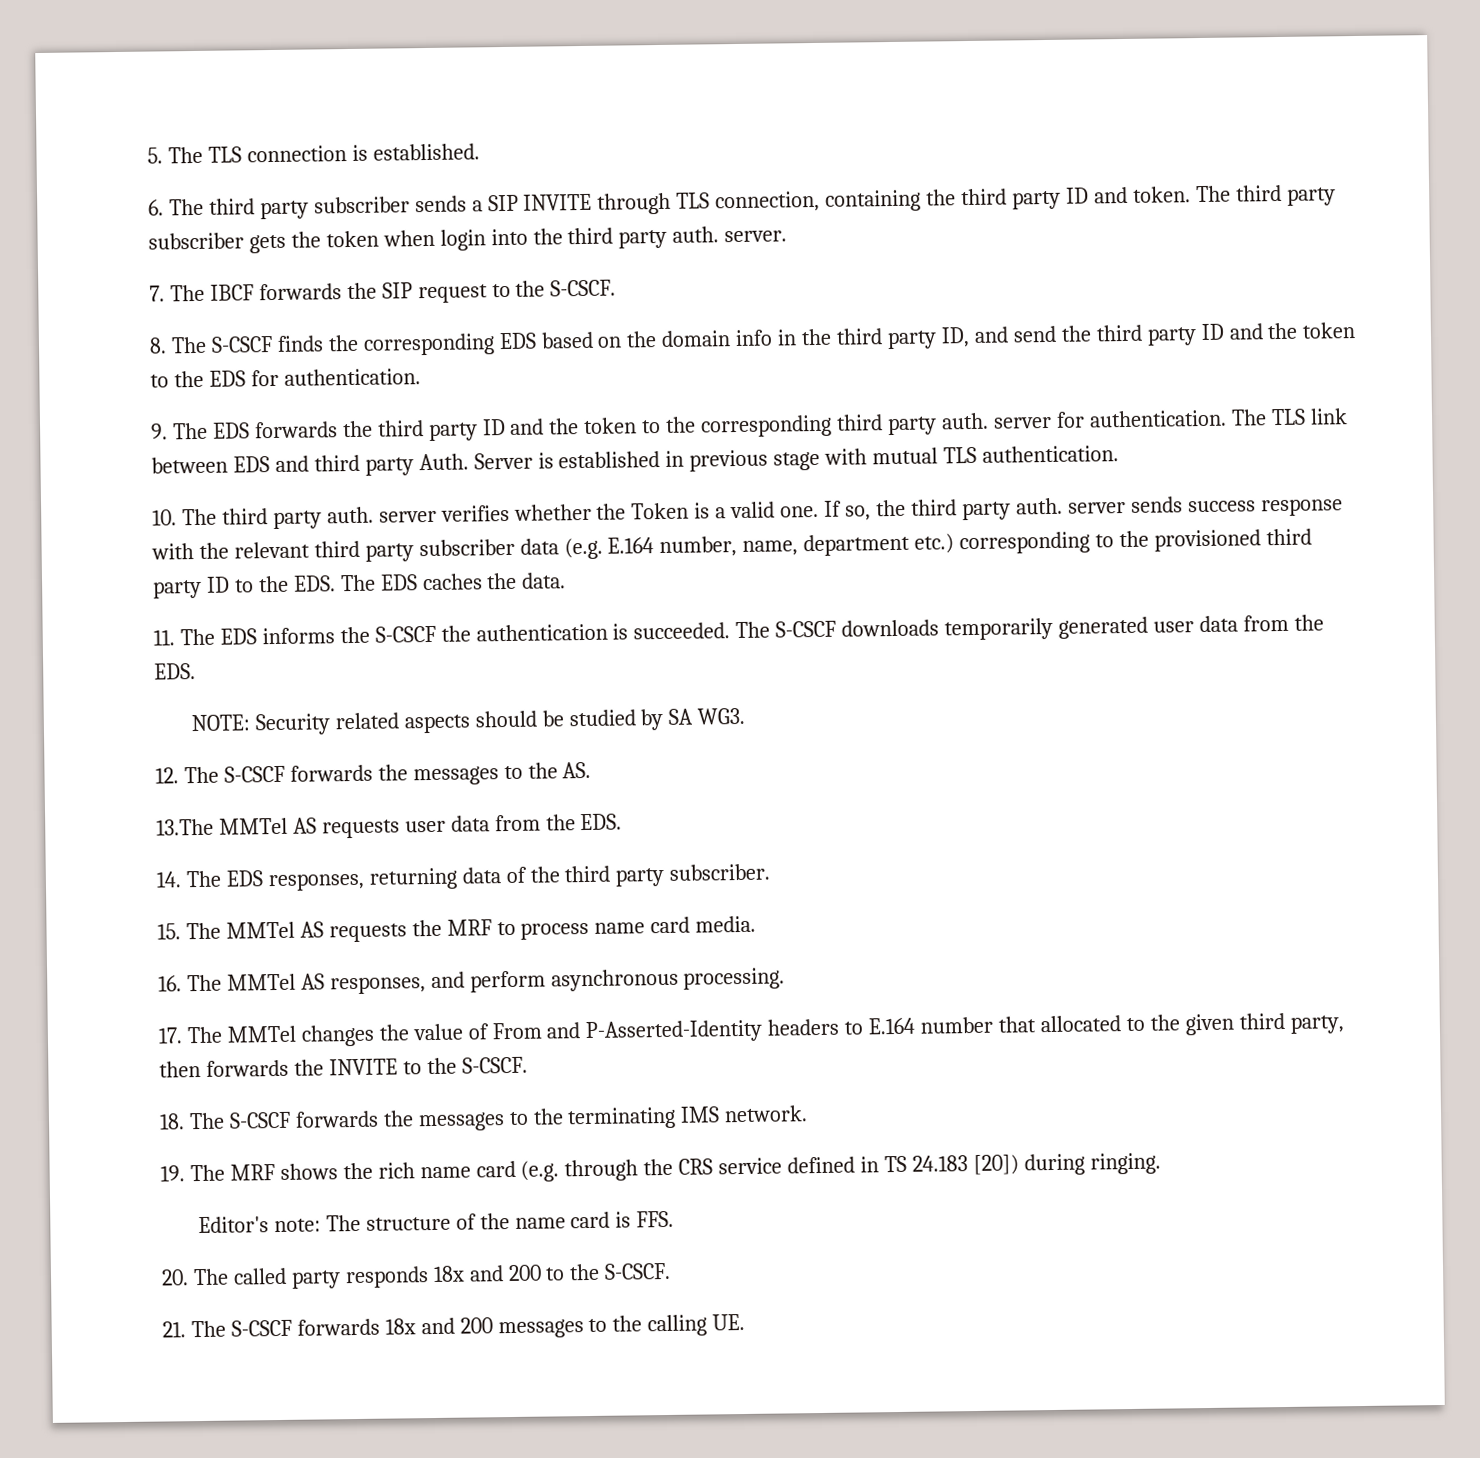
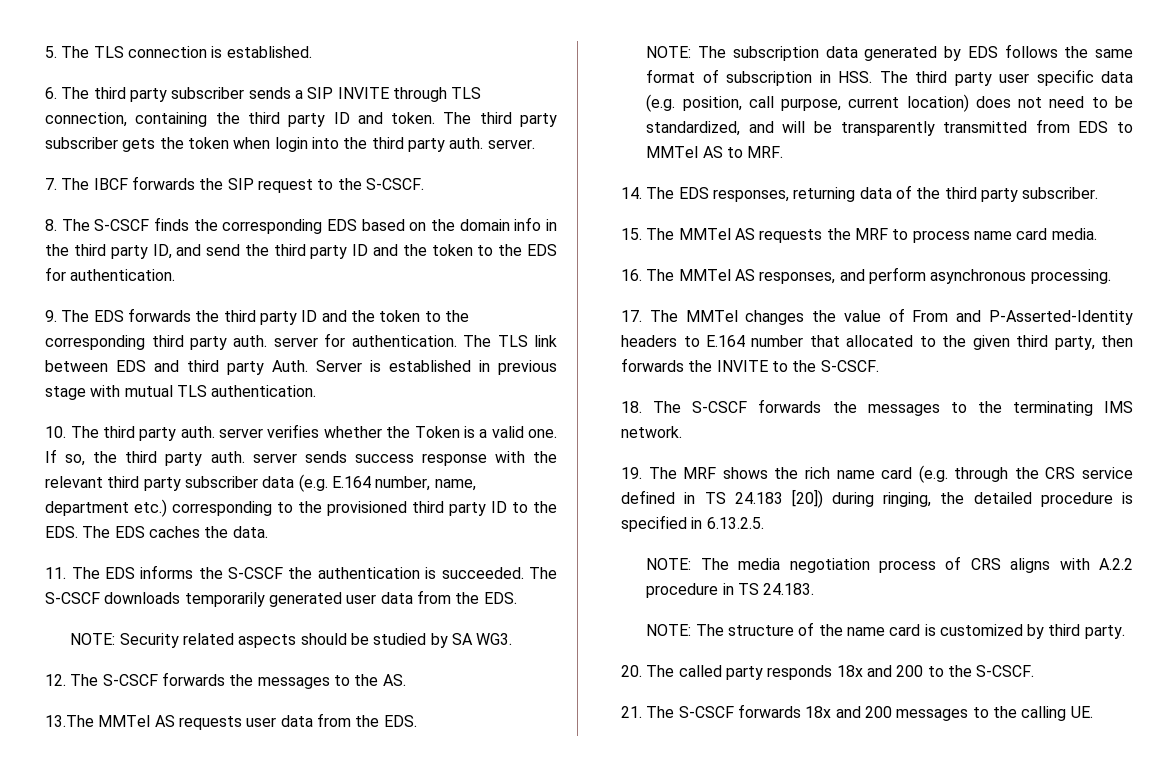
(623, 822) none -> [646,44,1133,61] [646,69,1133,86] [646,94,1133,112] [646,119,1133,136] [646,146,784,158] // NOTE: The subscription data generated by EDS follows the same format of subscription in HSS. The third party user specific data (e.g. position, call purpose, current location) does not need to be standardized, and will be transparently transmitted from EDS to MMTel AS to MRF.
[1089,1152,1161,1175] [197,1216,321,1234] ringing. // Editor's note: -> [883,492,1133,507] [621,515,764,532] [646,556,1133,573] [646,583,815,598] [646,624,692,636] ringing, the detailed procedure is specified in 6.13.2.5. // NOTE: The media negotiation process of CRS aligns with A.2.2 procedure in TS 24.183. // NOTE:
[636,1210,675,1228] FFS. -> [939,624,1125,639] customized by third party.

